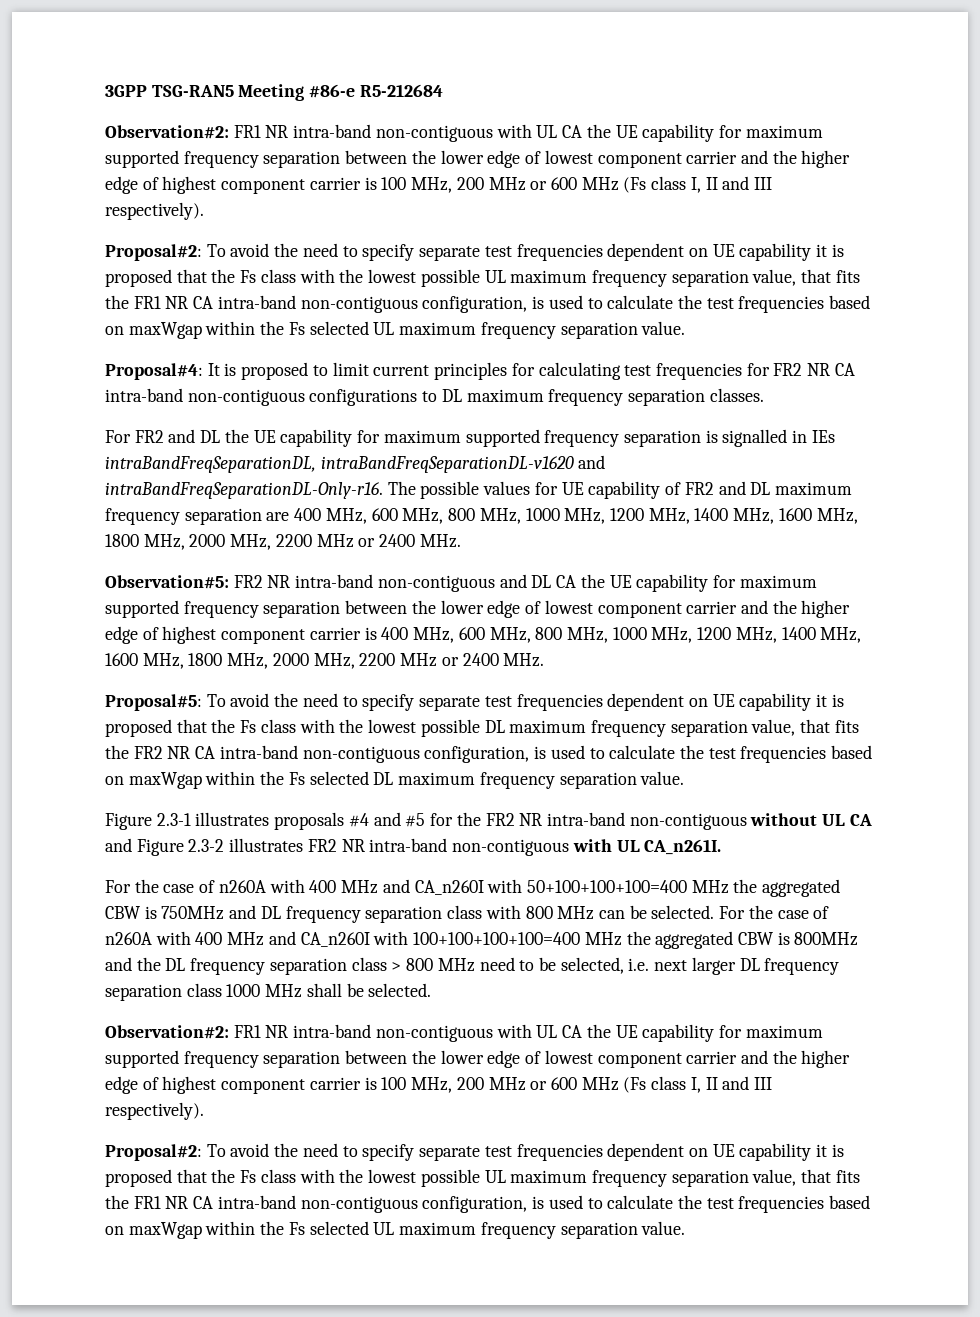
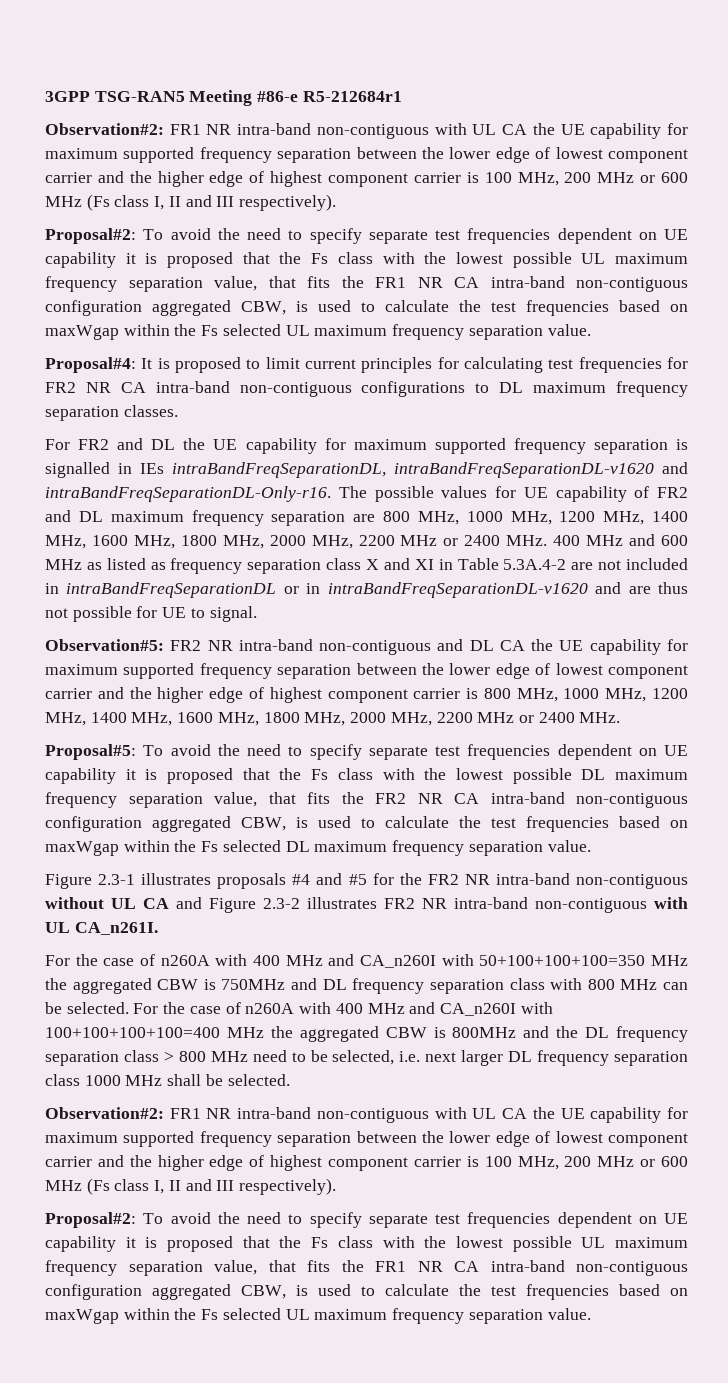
[359,84,443,97] R5-212684 -> [302,91,402,102] R5-212684r1
[422,296,528,313] configuration, -> [45,300,286,316] configuration aggregated CBW,
[294,508,444,524] 400 MHz, 600 MHz, -> (376, 518) none
(461, 541) none -> [553,534,688,546] [45,558,689,574] [45,582,689,598] [45,606,257,622] 400 MHz and 600 MHz as listed as frequency separation class X and XI in Table 5.3A.4-2 are not included in intraBandFreqSeparationDL or in intraBandFreqSeparationDL-v1620 and are thus not possible for UE to signal.
[381,627,531,643] 400 MHz, 600 MHz, -> (479, 693) none
[424,746,530,763] configuration, -> [45,816,286,832] configuration aggregated CBW,
[526,880,687,893] 50+100+100+100=400 -> [479,955,646,966] 50+100+100+100=350
[422,1196,528,1213] configuration, -> [45,1284,286,1300] configuration aggregated CBW,

